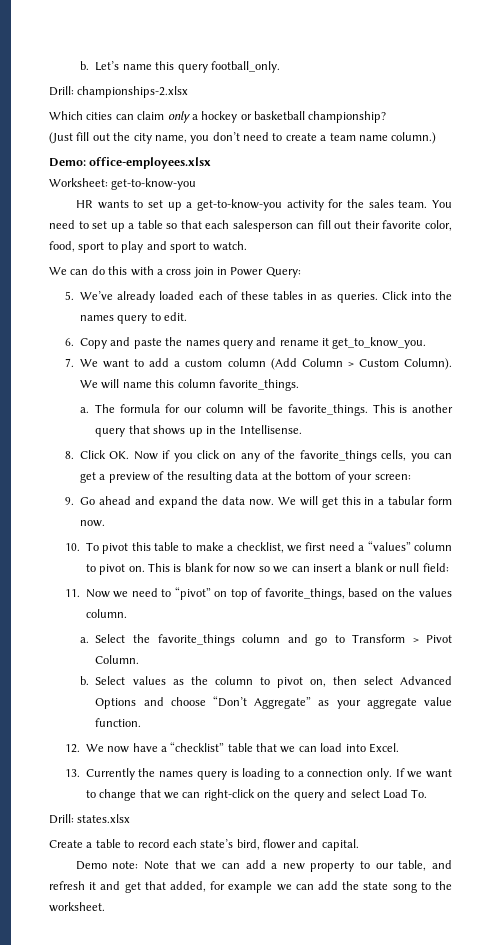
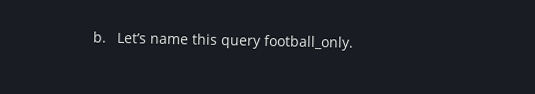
[49,86,189,98] [49,111,387,123] [49,132,437,144] [49,157,212,169] [49,178,197,190] [75,199,452,211] [49,220,453,232] [49,241,247,253] [49,266,301,278] [64,291,452,303] [79,312,188,324] [64,337,427,349] [64,358,452,370] [79,379,299,391] [79,404,454,416] [95,425,302,437] [64,450,452,462] [79,471,411,483] [64,496,452,508] [79,520,105,527] [64,541,453,554] [85,563,449,575] [64,587,453,600] [85,609,127,618] [79,634,452,646] [95,655,140,664] [79,676,453,688] [95,696,453,709] [95,718,142,727] [64,742,399,753] [64,768,452,780] [85,789,428,801] [49,814,131,824] [49,839,359,851] [75,860,453,872] [49,881,452,893] [49,902,105,912] // Drill: championships-2.xlsx // Which cities can claim only a hockey or basketball championship? // (Just fill out the city name, you don’t need to create a team name column.) // Demo: office-employees.xlsx // Worksheet: get-to-know-you // HR wants to set up a get-to-know-you activity for the sales team. You need to set up a table so that each salesperson can fill out their favorite color, food, sport to play and sport to watch. // We can do this with a cross join in Power Query: // 5. We’ve already loaded each of these tables in as queries. Click into the names query to edit. // 6. Copy and paste the names query and rename it get_to_know_you. // 7. We want to add a custom column (Add Column > Custom Column). We will name this column favorite_things. // a. The formula for our column will be favorite_things. This is another query that shows up in the Intellisense. // 8. Click OK. Now if you click on any of the favorite_things cells, you can get a preview of the resulting data at the bottom of your screen: // 9. Go ahead and expand the data now. We will get this in a tabular form now. // 10. To pivot this table to make a checklist, we first need a “values” column to pivot on. This is blank for now so we can insert a blank or null field: // 11. Now we need to “pivot” on top of favorite_things, based on the values column. // a. Select the favorite_things column and go to Transform > Pivot Column. // b. Select values as the column to pivot on, then select Advanced Options and choose “Don’t Aggregate” as your aggregate value function. // 12. We now have a “checklist” table that we can load into Excel. // 13. Currently the names query is loading to a connection only. If we want to change that we can right-click on the query and select Load To. // Drill: states.xlsx // Create a table to record each state’s bird, flower and capital. // Demo note: Note that we can add a new property to our table, and refresh it and get that added, for example we can add the state song to the worksheet. -> (355, 42) none

